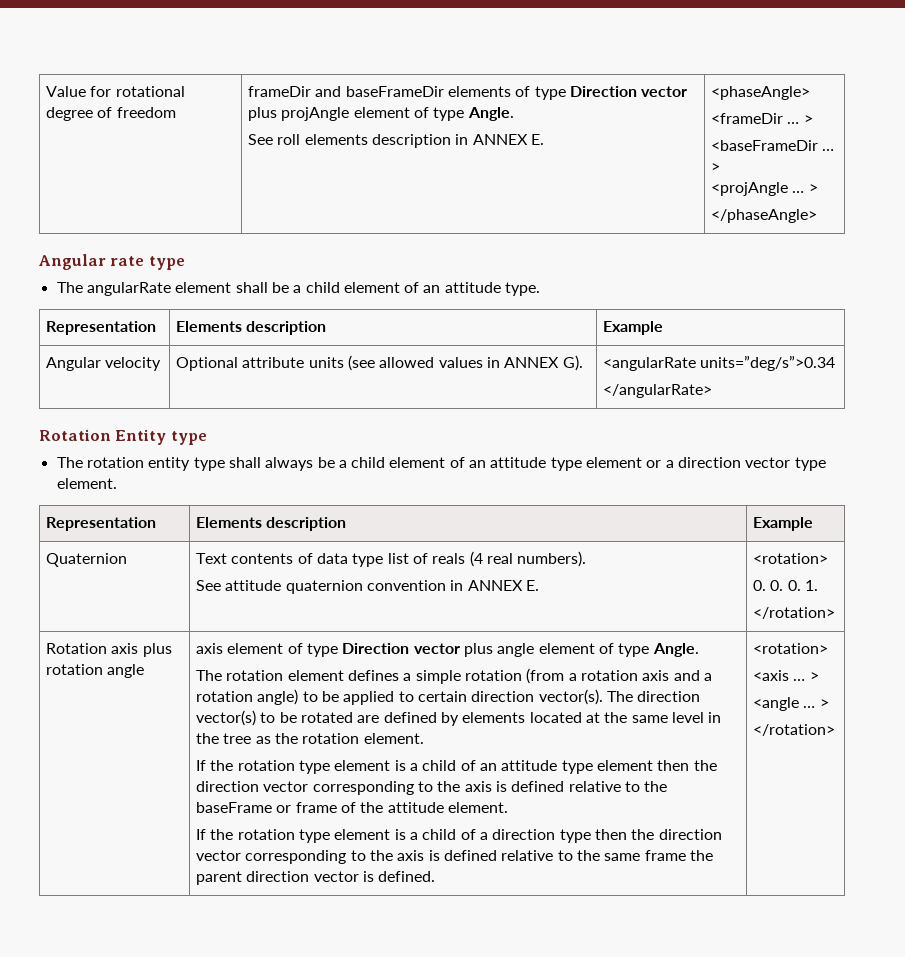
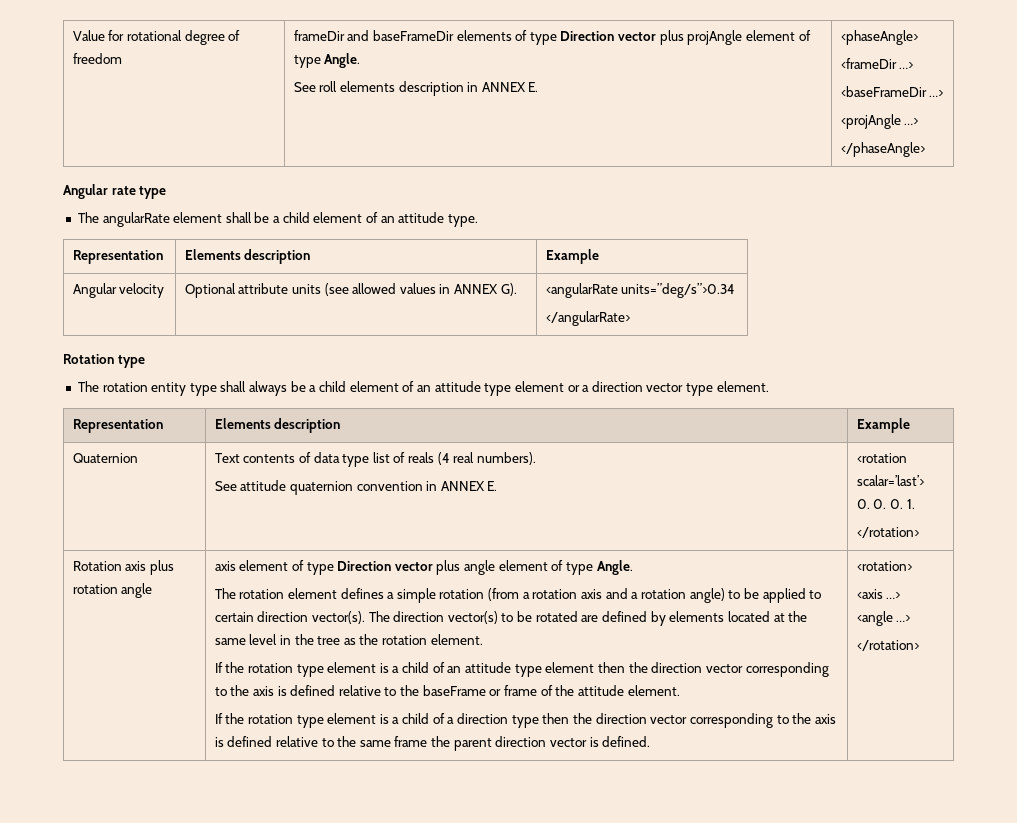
[787,115,813,124] … > -> [899,62,914,69] …>
[822,149,835,151] [711,163,721,172] … > -> [929,90,944,97] …>
[792,184,818,193] … > -> [904,118,919,125] …>
[115,429,167,445] Entity -> (114, 359) none
[753,553,829,564] <rotation> -> [856,453,907,463] [856,475,924,486] <rotation scalar=’last’>
[793,672,819,681] … > -> [886,592,901,599] …>
[803,699,829,708] … > -> [896,615,911,622] …>

